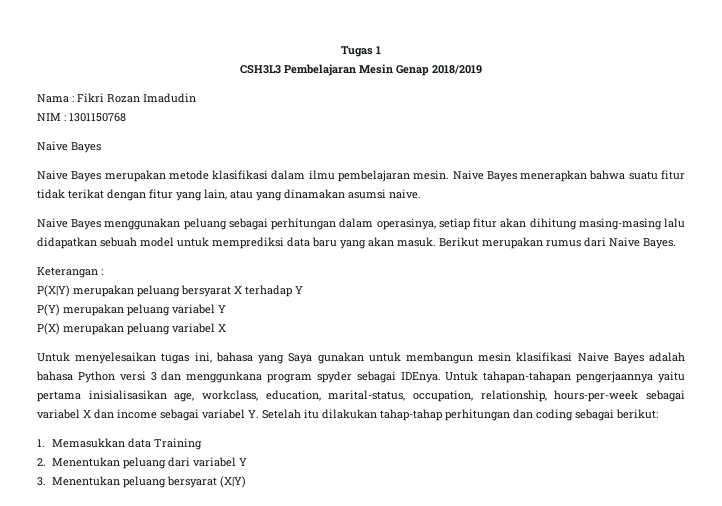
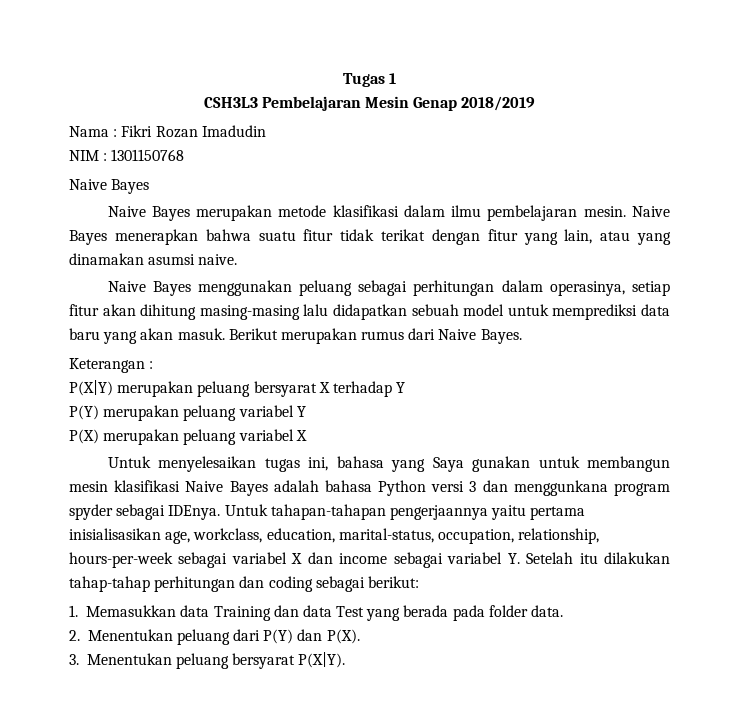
(203, 444) none -> [273,605,563,621] dan data Test yang berada pada folder data.
[193,457,248,467] variabel Y -> [263,629,360,644] P(Y) dan P(X).
[220,476,247,488] (X|Y) -> [298,652,346,668] P(X|Y).

